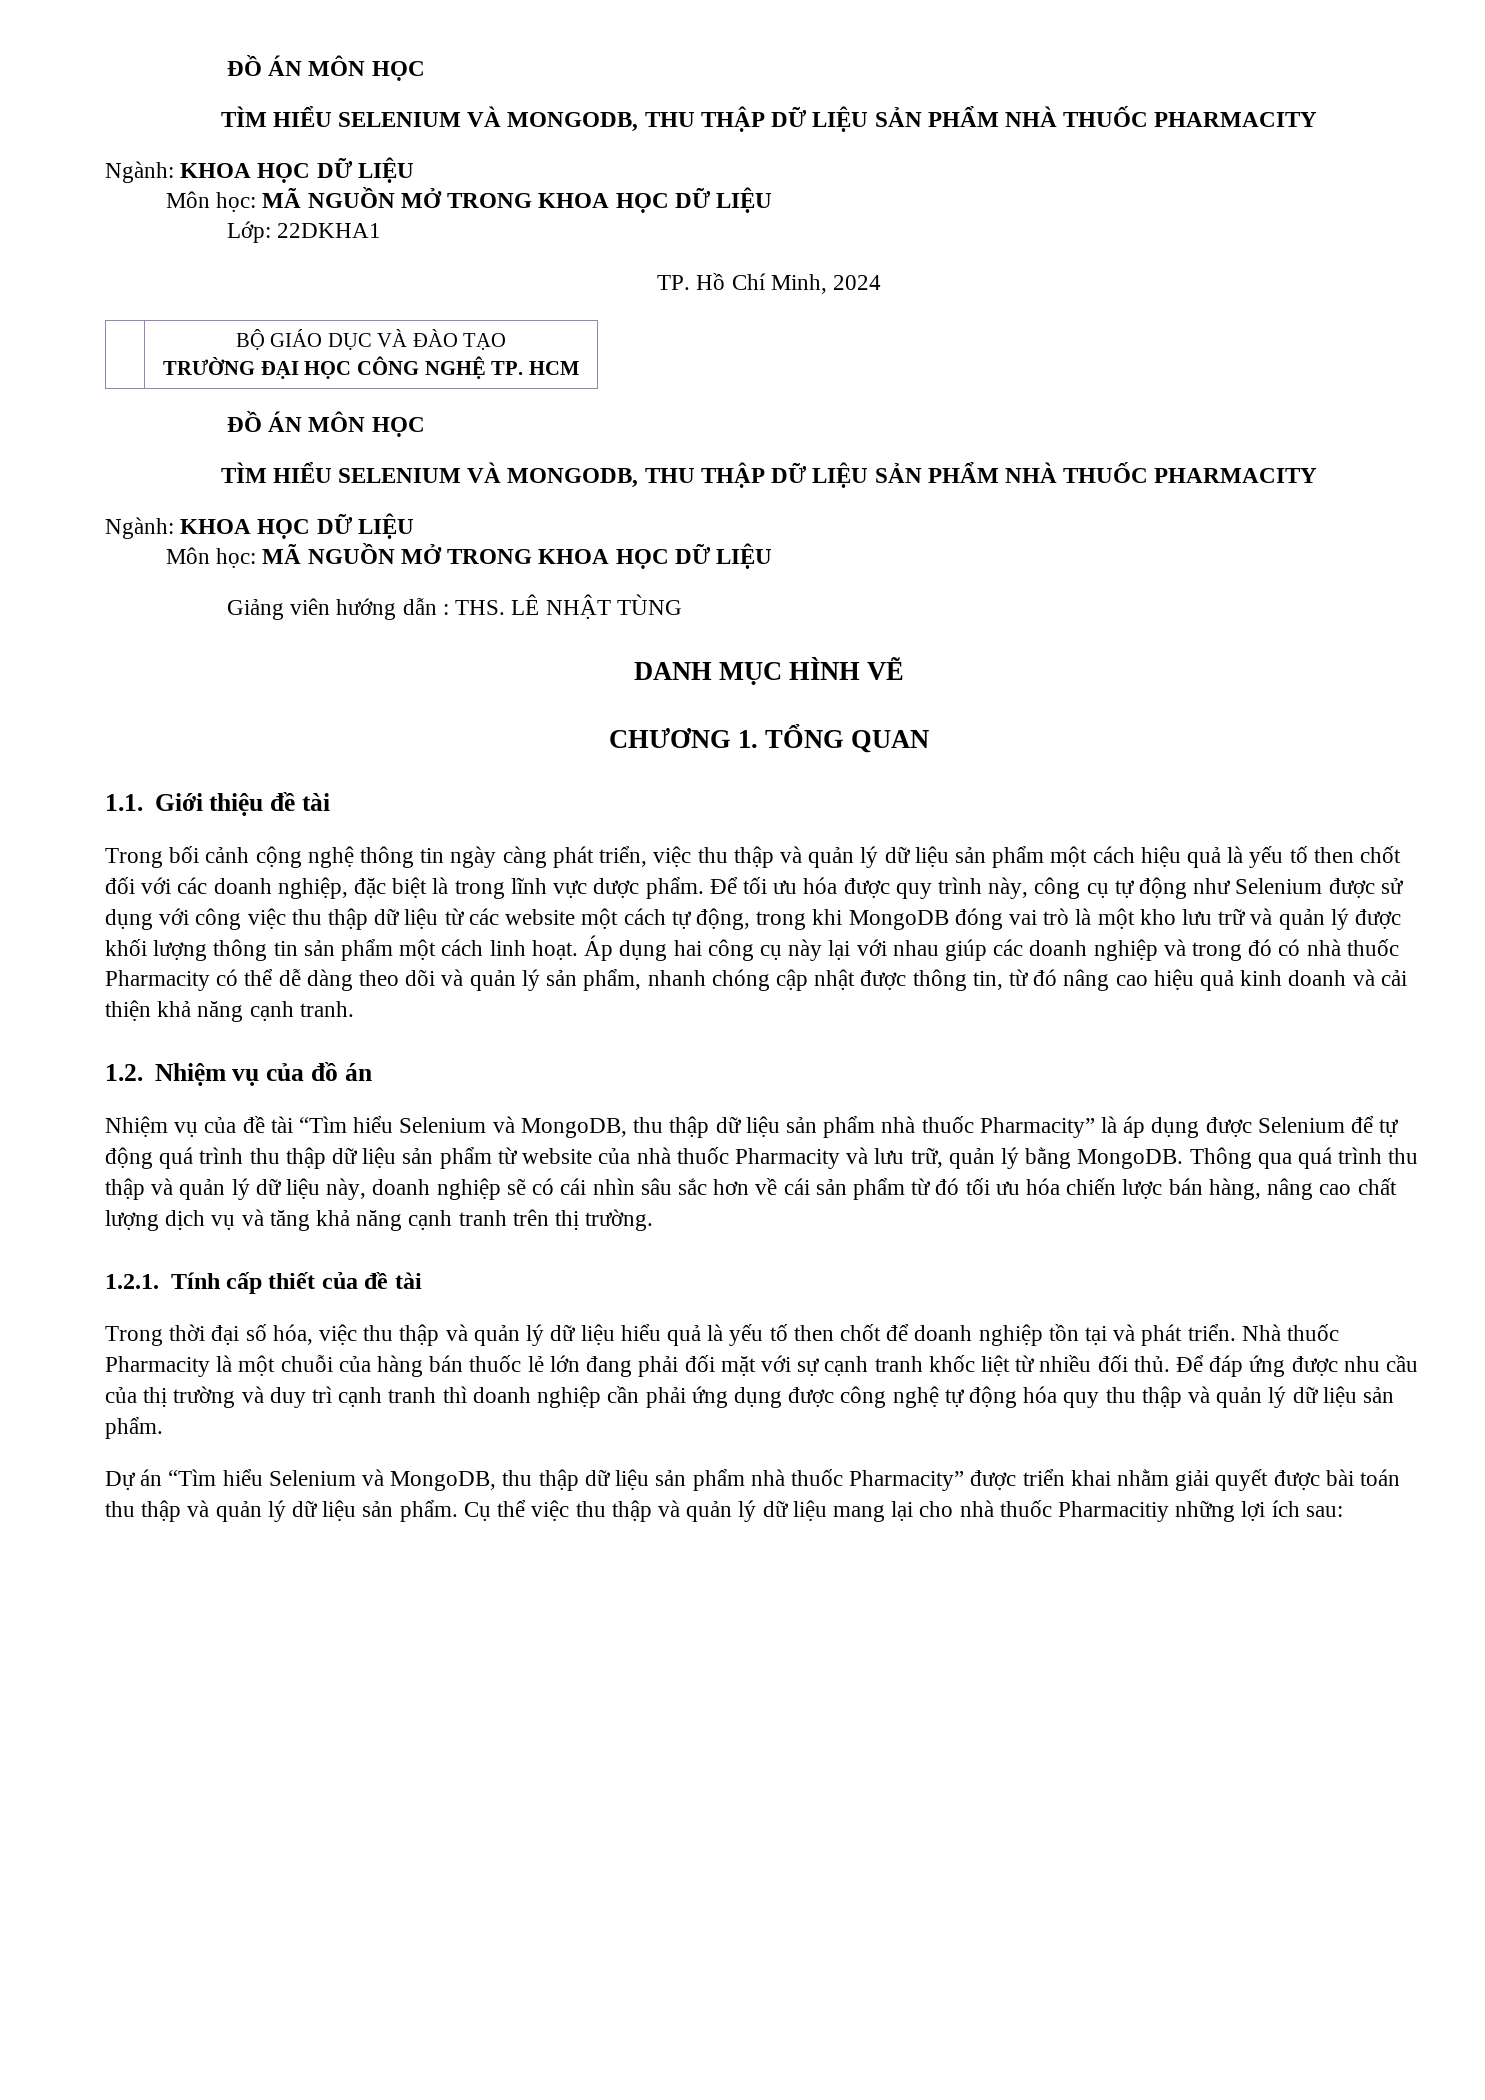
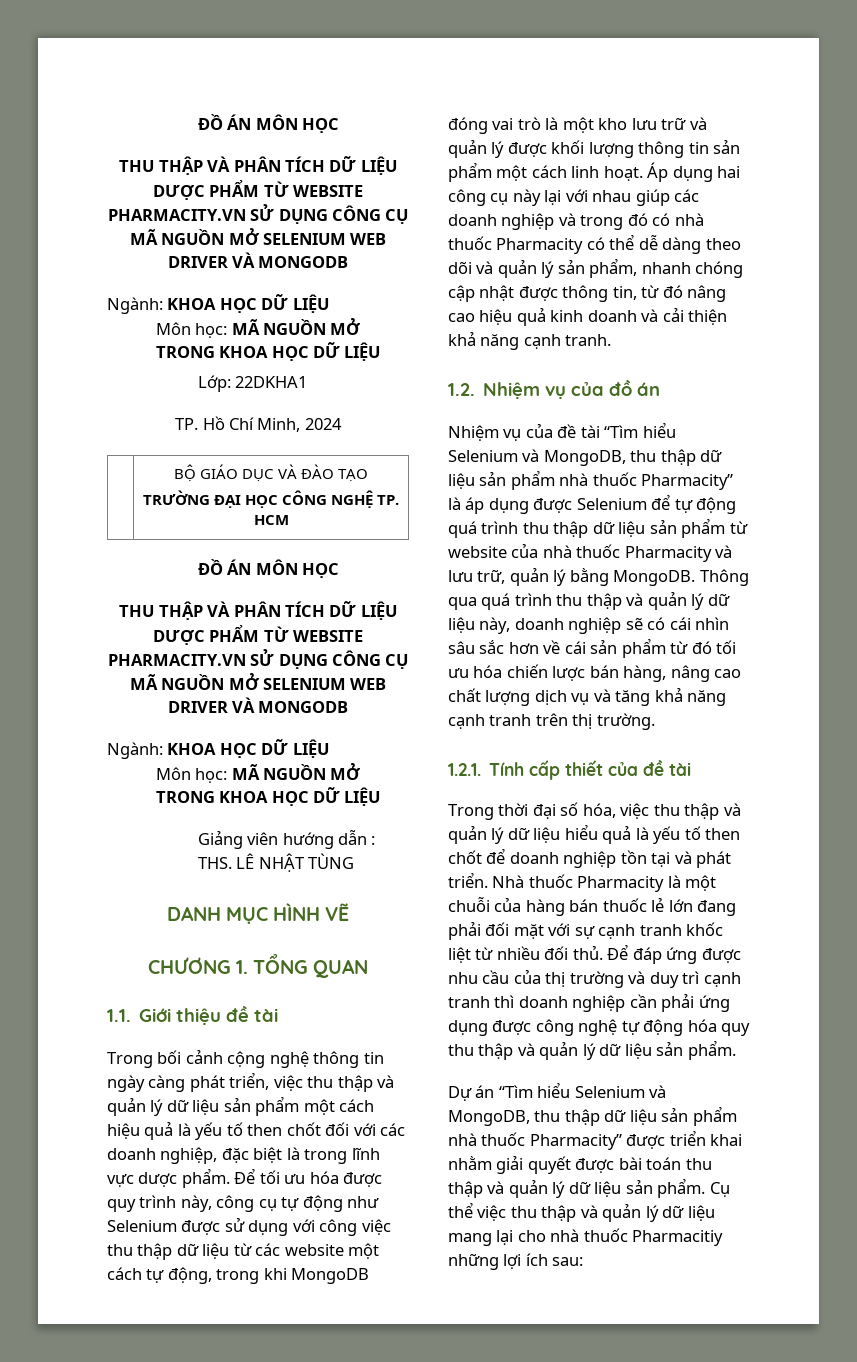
[227,55,425,81] [220,106,1318,132] ĐỒ ÁN MÔN HỌC // TÌM HIỂU SELENIUM VÀ MONGODB, THU THẬP DỮ LIỆU SẢN PHẨM NHÀ THUỐC PHARMACITY -> [197,114,339,133] [119,156,397,175] [152,180,364,200] [107,204,409,224] [129,228,387,245] [167,252,349,268] ĐỒ ÁN MÔN HỌC // THU THẬP VÀ PHÂN TÍCH DỮ LIỆU DƯỢC PHẨM TỪ WEBSITE PHARMACITY.VN SỬ DỤNG CÔNG CỤ MÃ NGUỒN MỞ SELENIUM WEB DRIVER VÀ MONGODB
[220,462,1318,488] TÌM HIỂU SELENIUM VÀ MONGODB, THU THẬP DỮ LIỆU SẢN PHẨM NHÀ THUỐC PHARMACITY -> [119,601,397,620] [152,625,364,645] [107,649,409,669] [129,673,387,690] [167,697,349,713] THU THẬP VÀ PHÂN TÍCH DỮ LIỆU DƯỢC PHẨM TỪ WEBSITE PHARMACITY.VN SỬ DỤNG CÔNG CỤ MÃ NGUỒN MỞ SELENIUM WEB DRIVER VÀ MONGODB

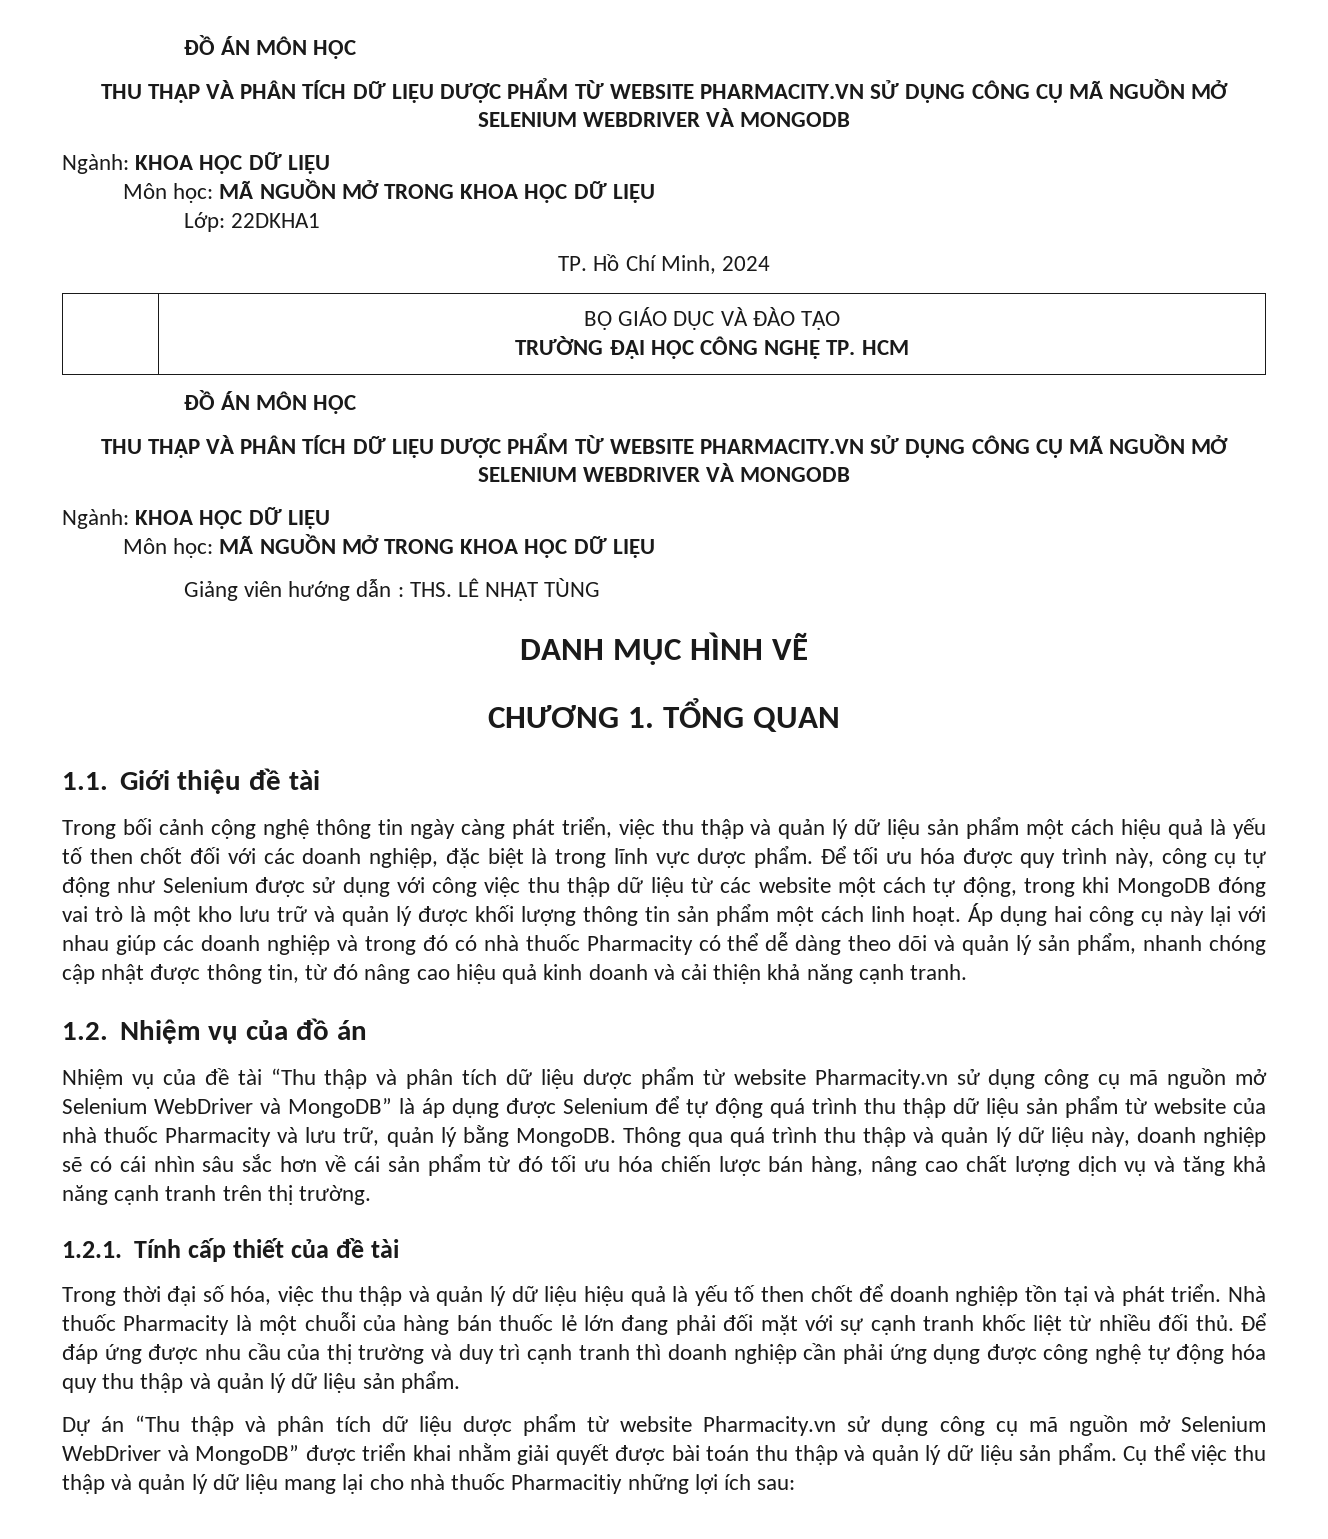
[350,233,387,245] [167,256,228,268] WEB DRIVER -> [582,112,700,127] WEBDRIVER
[350,678,387,690] [167,701,228,713] WEB DRIVER -> [582,467,700,482] WEBDRIVER
[604,422,676,438] [448,449,723,466] [448,470,734,490] “Tìm hiểu Selenium và MongoDB, thu thập dữ liệu sản phẩm nhà thuốc Pharmacity” -> [270,1067,1268,1089] [62,1098,392,1118] “Thu thập và phân tích dữ liệu dược phẩm từ website Pharmacity.vn sử dụng công cụ mã nguồn mở Selenium WebDriver và MongoDB”
[564,824,598,840] hiểu -> [583,1286,624,1306] hiệu
[498,1082,667,1098] [448,1106,737,1126] [448,1132,622,1150] “Tìm hiểu Selenium và MongoDB, thu thập dữ liệu sản phẩm nhà thuốc Pharmacity” -> [135,1414,1266,1436] [62,1445,300,1465] “Thu thập và phân tích dữ liệu dược phẩm từ website Pharmacity.vn sử dụng công cụ mã nguồn mở Selenium WebDriver và MongoDB”

